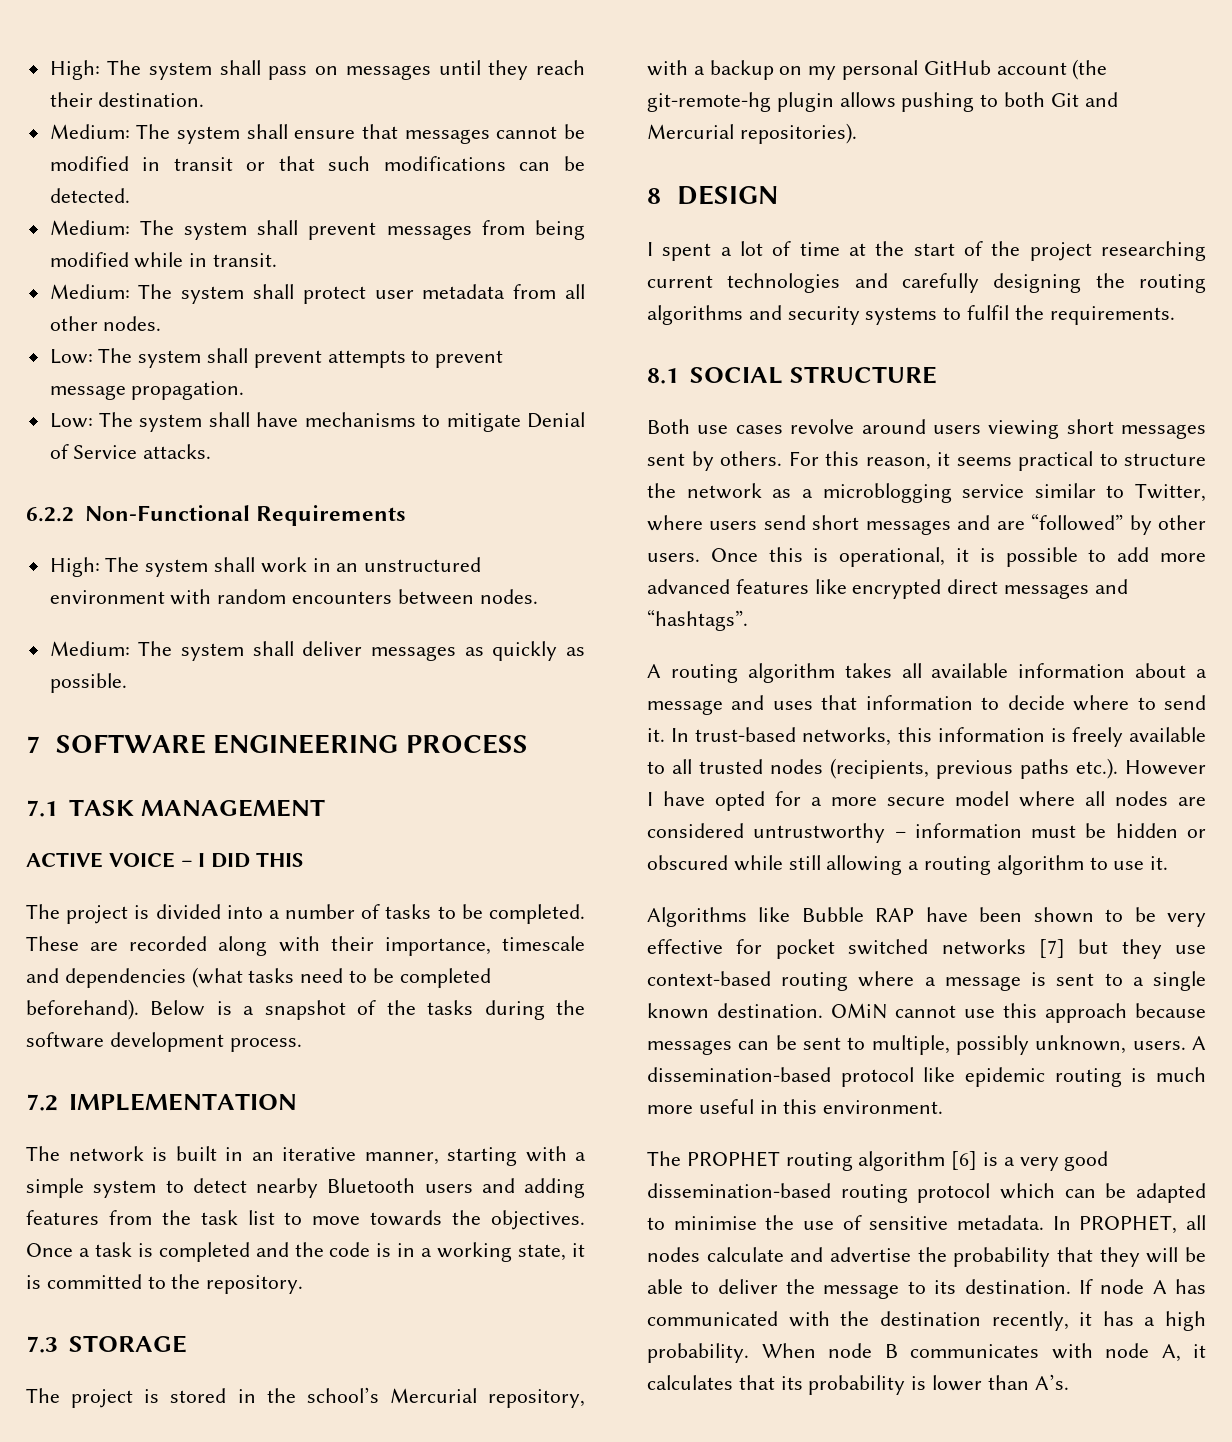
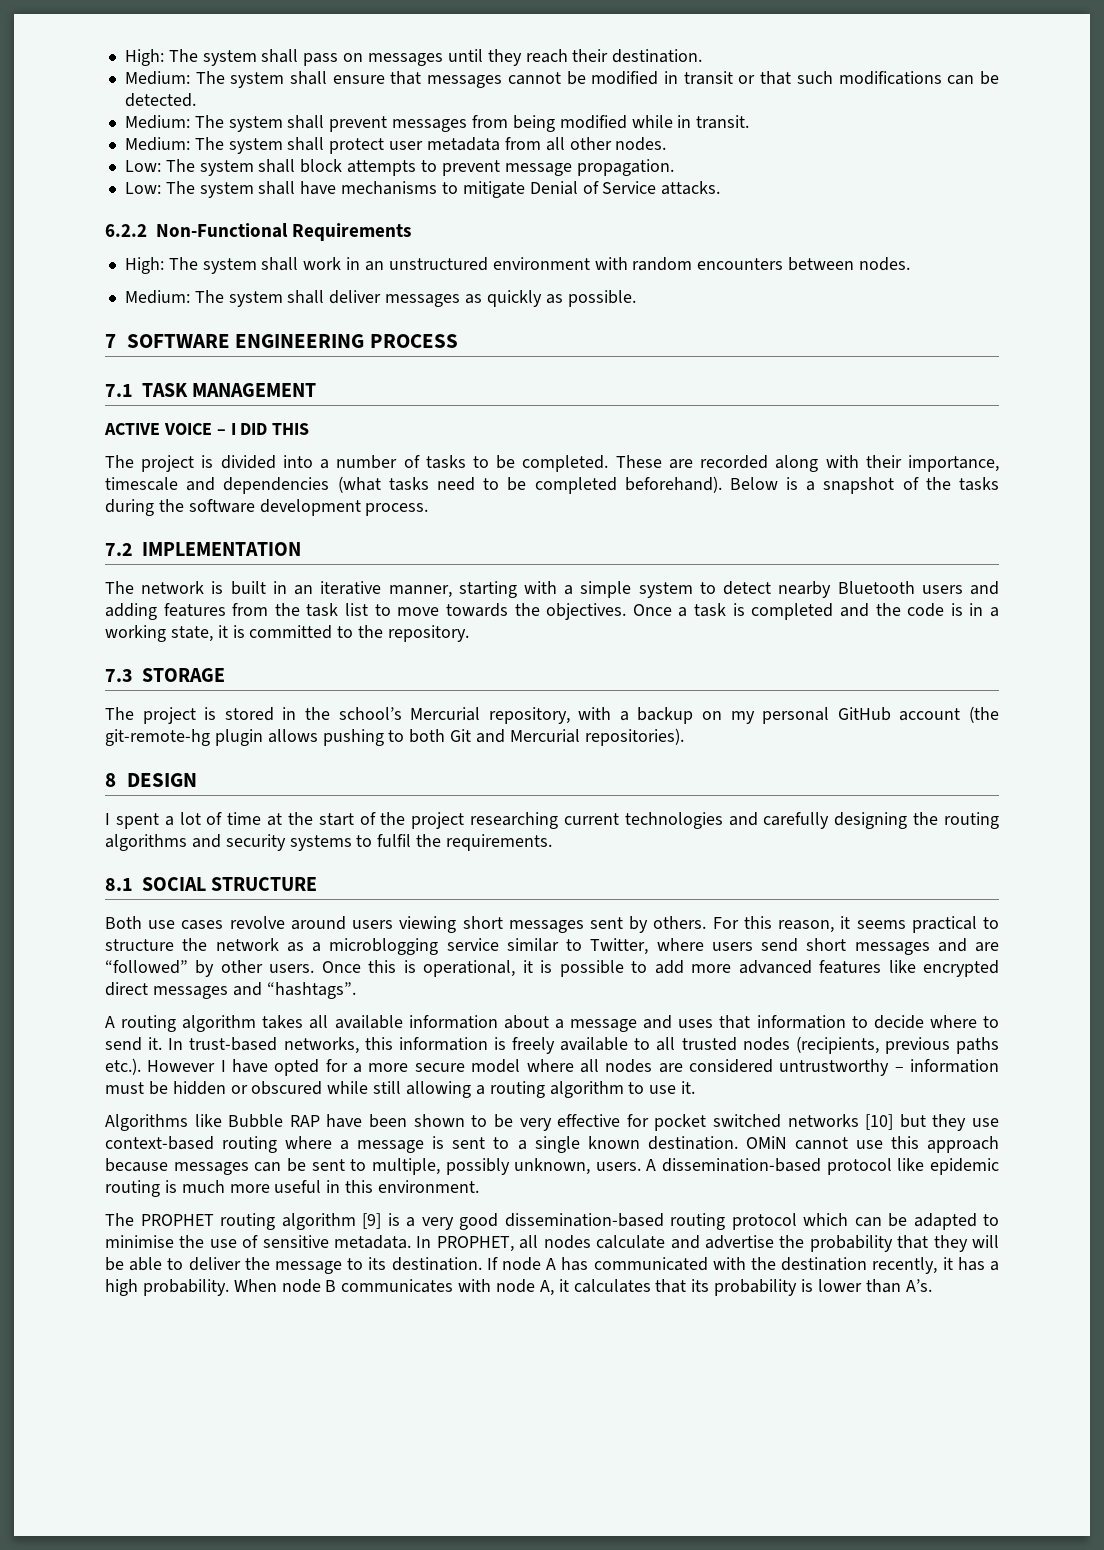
[253,350,322,368] prevent -> [300,159,343,173] block
[1038,939,1065,958] [7] -> [865,1114,894,1130] [10]
[951,1151,978,1170] [6] -> [362,1213,381,1229] [9]

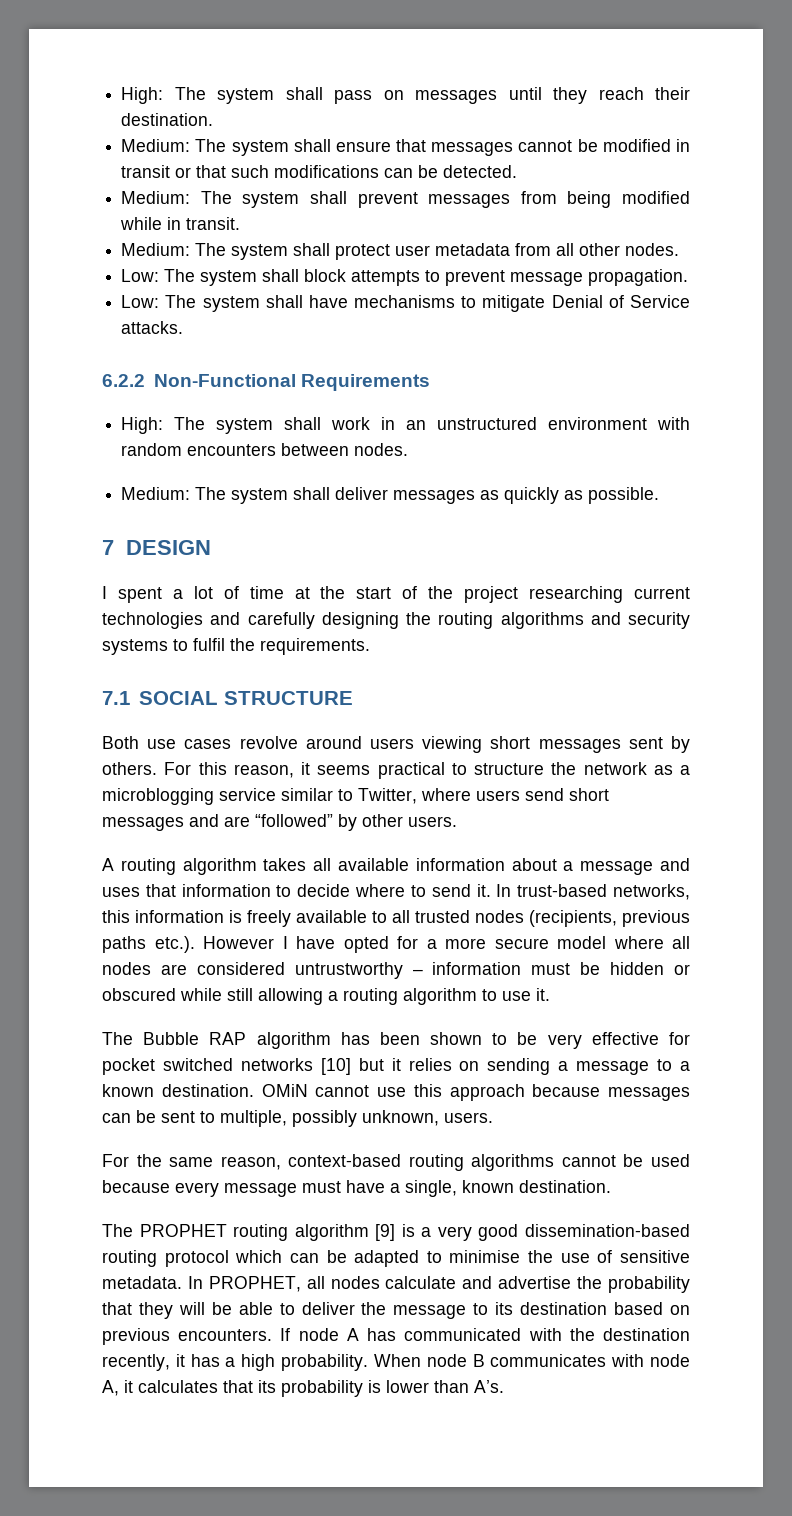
[126,334,459,348] [105,383,317,397] [104,423,310,435] [105,455,999,472] [105,476,999,494] [105,499,429,516] [105,542,301,556] [105,581,999,598] [105,603,999,620] [105,625,470,642] [105,668,225,682] [105,706,1000,724] [105,728,684,746] [105,773,116,787] SOFTWARE ENGINEERING PROCESS // 7.1 TASK MANAGEMENT // ACTIVE VOICE – I DID THIS // The project is divided into a number of tasks to be completed. These are recorded along with their importance, timescale and dependencies (what tasks need to be completed beforehand). Below is a snapshot of the tasks during the software development process. // 7.2 IMPLEMENTATION // The network is built in an iterative manner, starting with a simple system to detect nearby Bluetooth users and adding features from the task list to move towards the objectives. Once a task is completed and the code is in a working state, it is committed to the repository. // 7.3 STORAGE // The project is stored in the school’s Mercurial repository, with a backup on my personal GitHub account (the git-remote-hg plugin allows pushing to both Git and Mercurial repositories). // 8 -> (114, 547) none
[105,878,133,891] 8.1 -> [102,691,130,705] 7.1
[321,960,1000,977] [105,982,356,999] Once this is operational, it is possible to add more advanced features like encrypted direct messages and “hashtags”. -> (457, 821) none
[105,1114,363,1131] Algorithms like Bubble RAP have -> [102,1032,370,1049] The Bubble RAP algorithm has
[932,1114,999,1131] [105,1136,486,1153] they use context-based routing where a message is sent -> [391,1058,650,1075] it relies on sending a message
[534,1136,580,1153] single -> (690, 1066) none
[646,1158,999,1175] [105,1180,480,1197] A dissemination-based protocol like epidemic routing is much more useful in this environment. -> [102,1154,690,1171] [102,1180,611,1197] // For the same reason, context-based routing algorithms cannot be used because every message must have a single, known destination.
[391,1257,482,1271] destination. -> [520,1302,690,1315] [102,1328,273,1345] destination based on previous encounters.

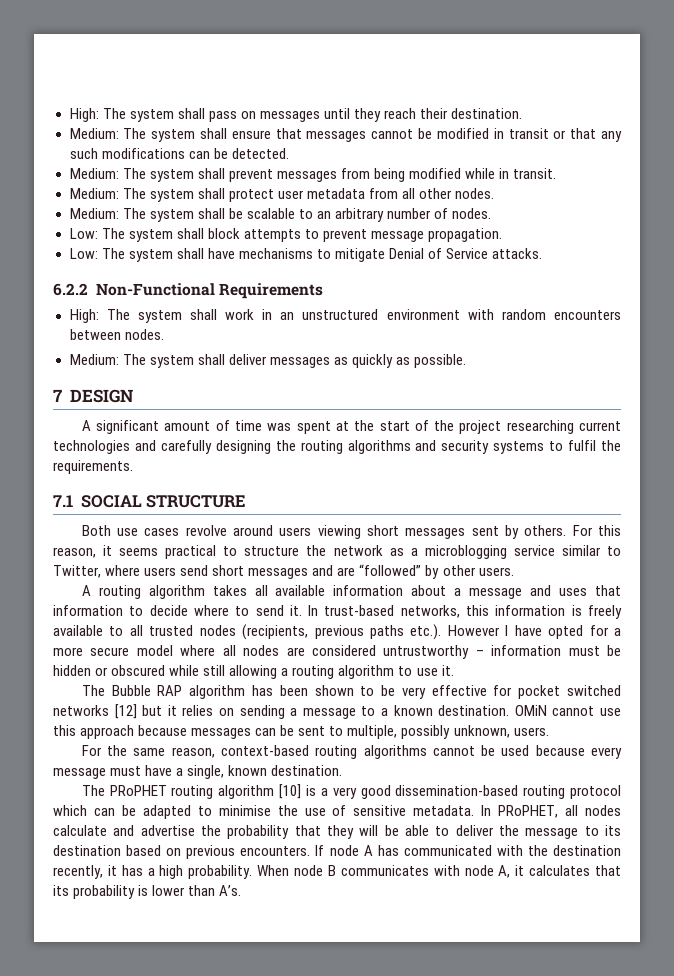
(227, 171) none -> [600,131,622,142] any
(680, 249) none -> [69,208,492,222] // Medium: The system shall be scalable to an arbitrary number of nodes.
[102,586,284,603] I spent a lot of time -> [81,420,331,434] A significant amount of time was spent
[320,1058,351,1075] [10] -> [114,704,137,719] [12]
[139,1224,396,1241] PROPHET routing algorithm [9] -> [109,784,302,799] PRoPHET routing algorithm [10]
[208,1276,301,1292] PROPHET, -> [498,805,559,818] PRoPHET,

